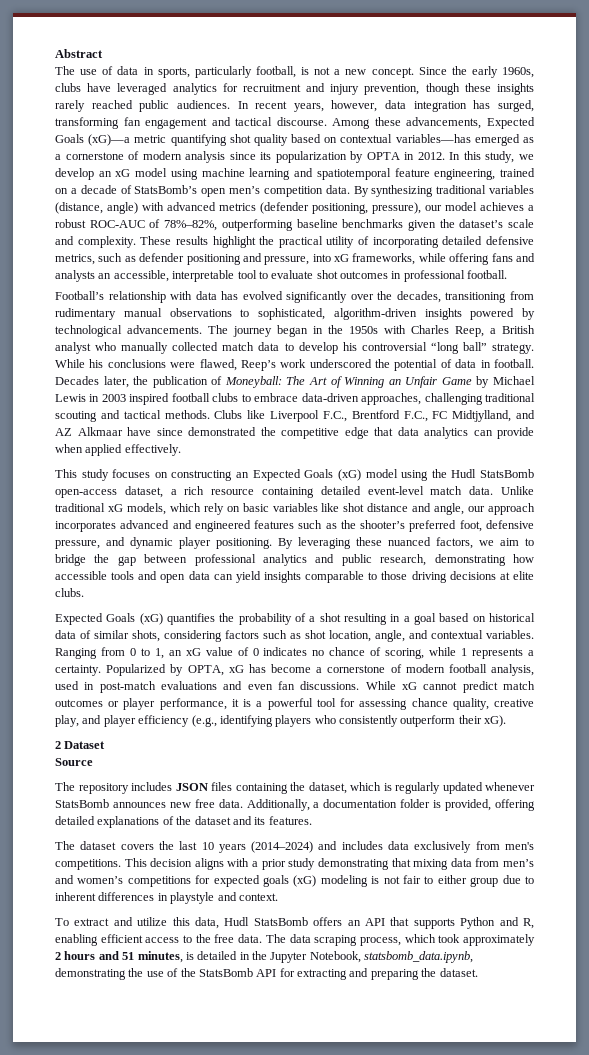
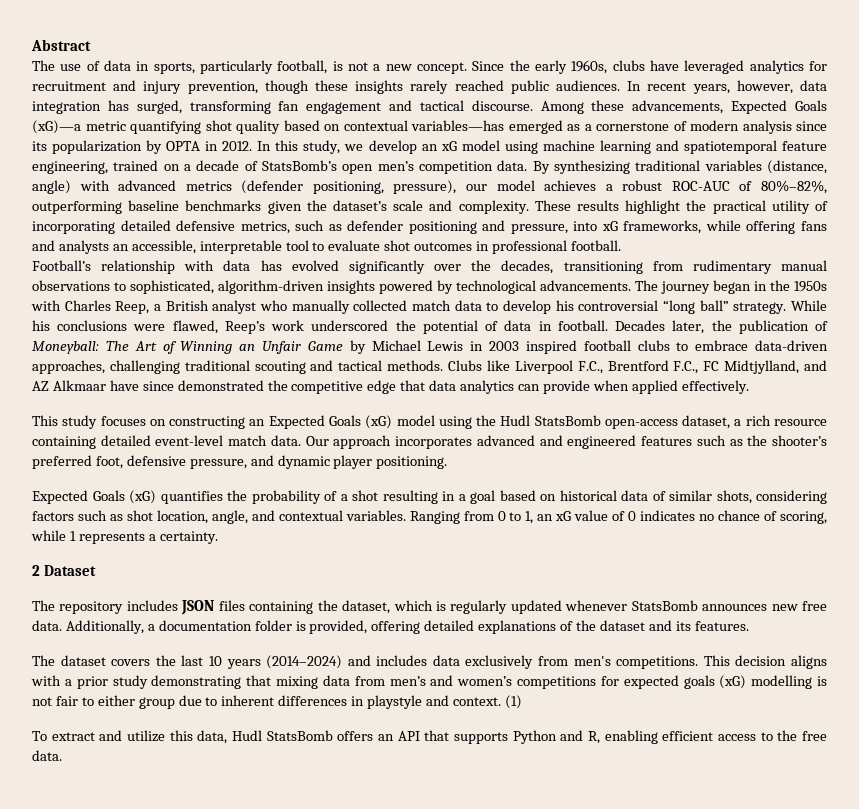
[164,220,218,231] 78%–82%, -> [760,180,827,194] 80%–82%,
[501,486,534,495] [55,503,486,515] Unlike traditional xG models, which rely on basic variables like shot distance and angle, our -> [305,436,329,446] Our
[278,537,534,549] [55,554,534,566] [55,571,535,583] [55,588,84,597] By leveraging these nuanced factors, we aim to bridge the gap between professional analytics and public research, demonstrating how accessible tools and open data can yield insights comparable to those driving decisions at elite clubs. -> (448, 462) none
[106,664,534,676] [55,681,535,693] [55,698,534,710] [55,715,507,727] Popularized by OPTA, xG has become a cornerstone of modern football analysis, used in post-match evaluations and even fan discussions. While xG cannot predict match outcomes or player performance, it is a powerful tool for assessing chance quality, creative play, and player efficiency (e.g., identifying players who consistently outperform their xG). -> (218, 537) none
[55,758,93,766] // Source -> (96, 570) none
[320,875,368,887] modeling -> [751,675,813,689] modelling
(278, 897) none -> [504,695,522,709] (1)
[265,934,535,946] [55,951,474,963] [55,968,478,980] The data scraping process, which took approximately 2 hours and 51 minutes, is detailed in the Jupyter Notebook, statsbomb_data.ipynb, demonstrating the use of the StatsBomb API for extracting and preparing the dataset. -> (62, 755) none

